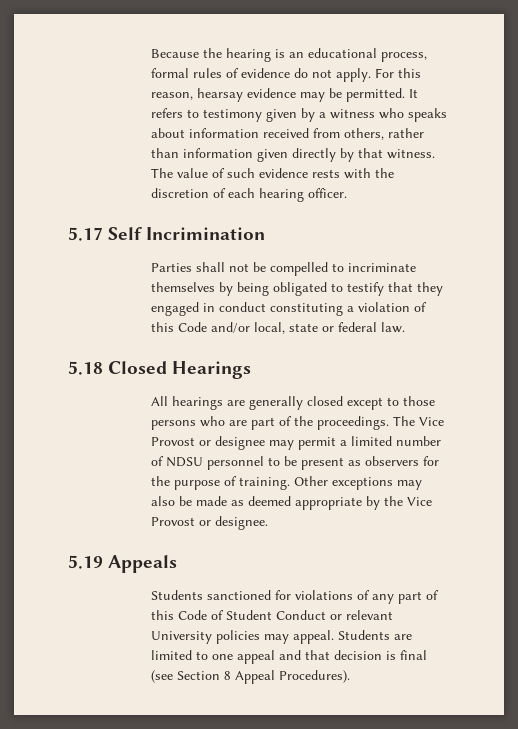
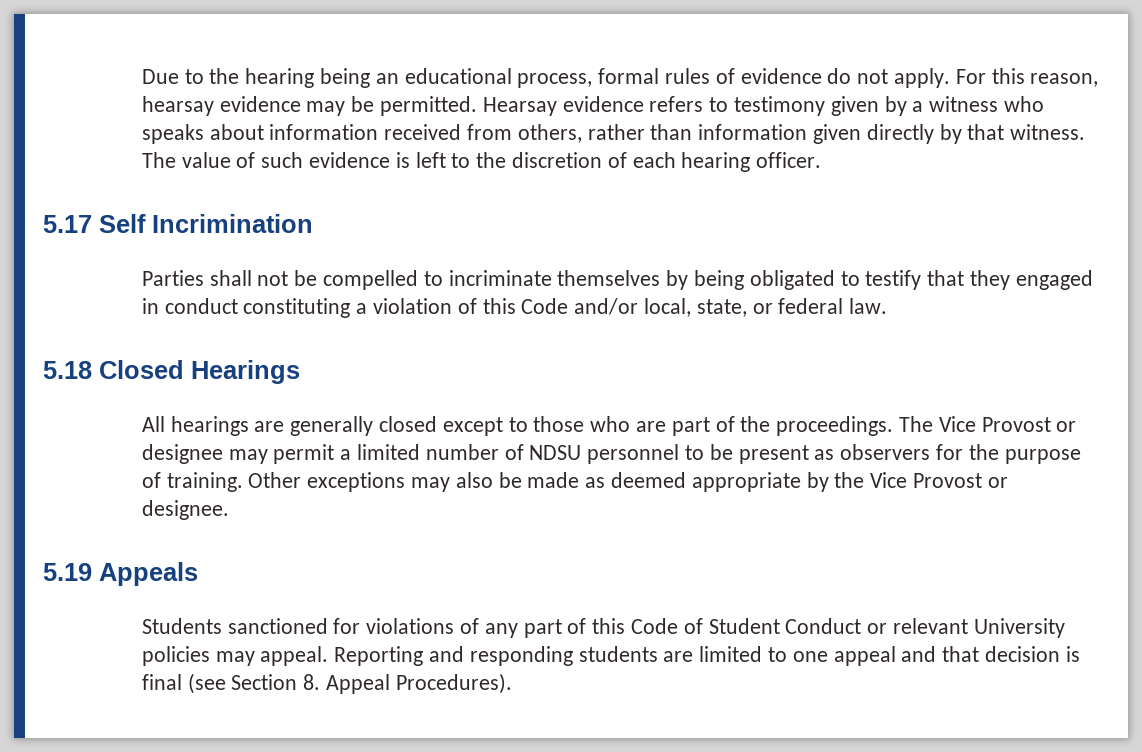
[151,49,200,58] Because -> [141,69,204,84] Due to
[275,49,286,58] is -> [319,68,370,88] being
[409,89,419,98] It -> [482,96,644,116] Hearsay evidence
[312,168,372,179] rests with -> [395,152,471,168] is left to
[289,323,319,332] state -> [696,299,747,317] state,
[151,420,197,430] persons -> (585, 424) none
[338,630,391,640] Students -> [334,646,658,666] Reporting and responding students
[224,671,232,680] 8 -> [303,674,321,690] 8.

